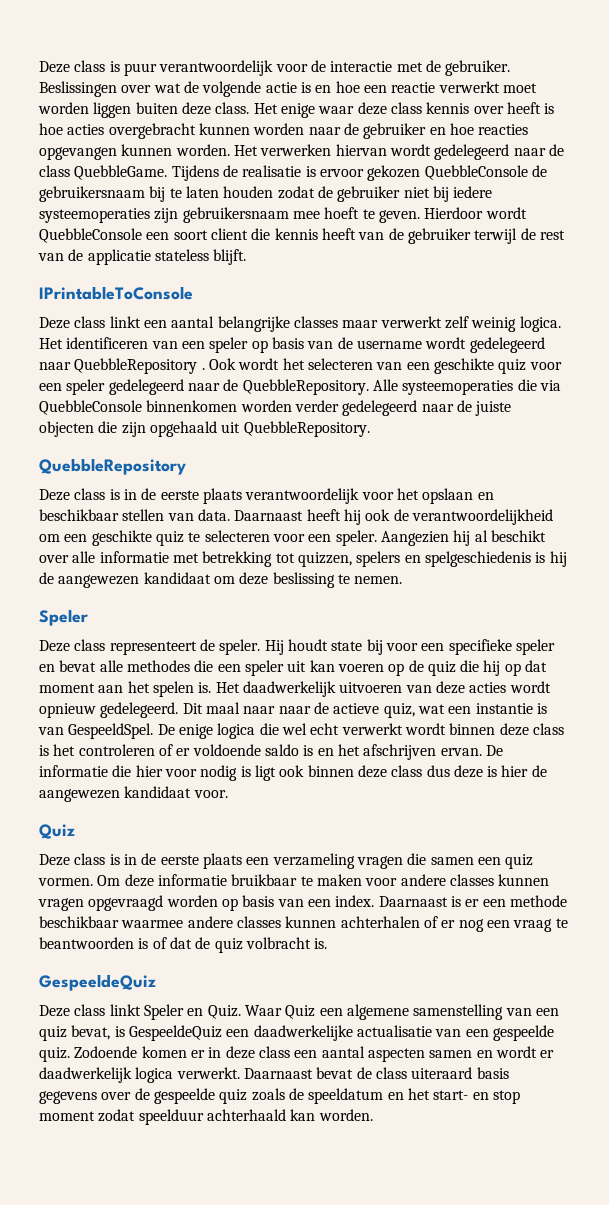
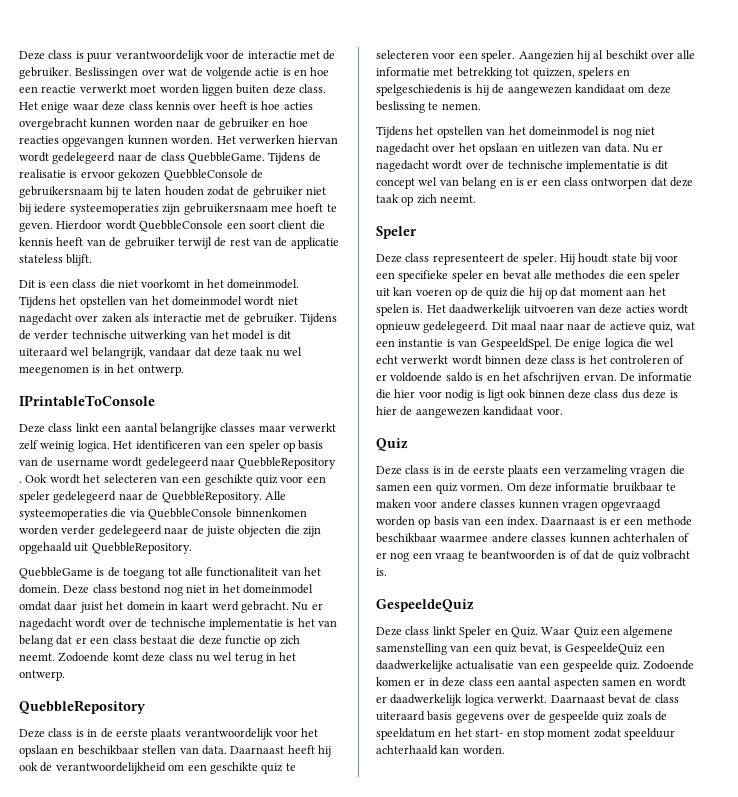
(247, 257) none -> [19,279,300,289] [19,296,298,308] [19,313,337,325] [19,330,291,342] [19,347,302,359] [19,364,184,376] // Dit is een class die niet voorkomt in het domeinmodel. Tijdens het opstellen van het domeinmodel wordt niet nagedacht over zaken als interactie met de gebruiker. Tijdens de verder technische uitwerking van het model is dit uiteraard wel belangrijk, vandaar dat deze taak nu wel meegenomen is in het ontwerp.
(370, 429) none -> [19,567,321,579] [19,584,313,596] [19,601,323,613] [19,618,337,630] [19,635,300,647] [19,652,297,664] [19,670,65,681] // QuebbleGame is de toegang tot alle functionaliteit van het domein. Deze class bestond nog niet in het domeinmodel omdat daar juist het domein in kaart werd gebracht. Nu er nagedacht wordt over de technische implementatie is het van belang dat er een class bestaat die deze functie op zich neemt. Zodoende komt deze class nu wel terug in het ontwerp.
(403, 580) none -> [376,126,655,138] [376,143,664,155] [376,160,668,172] [376,177,694,189] [376,194,477,206] // Tijdens het opstellen van het domeinmodel is nog niet nagedacht over het opslaan en uitlezen van data. Nu er nagedacht wordt over de technische implementatie is dit concept wel van belang en is er een class ontworpen dat deze taak op zich neemt.

